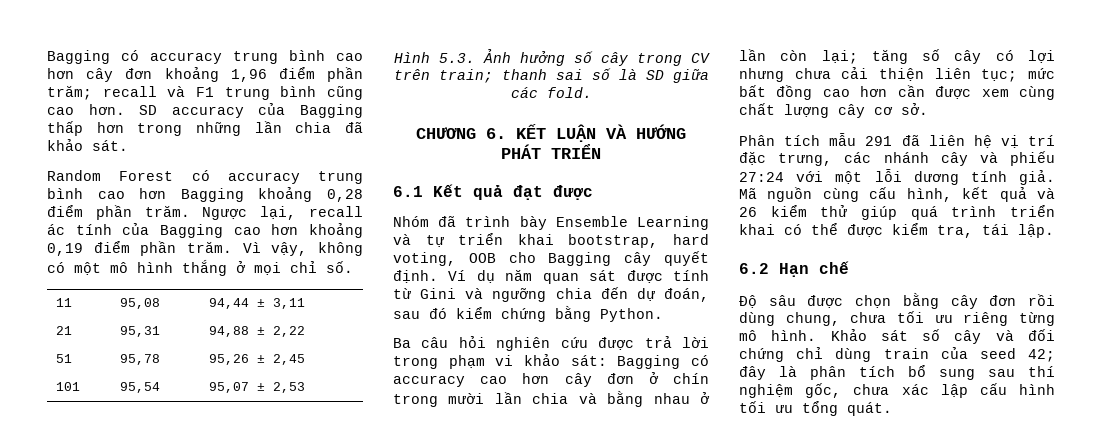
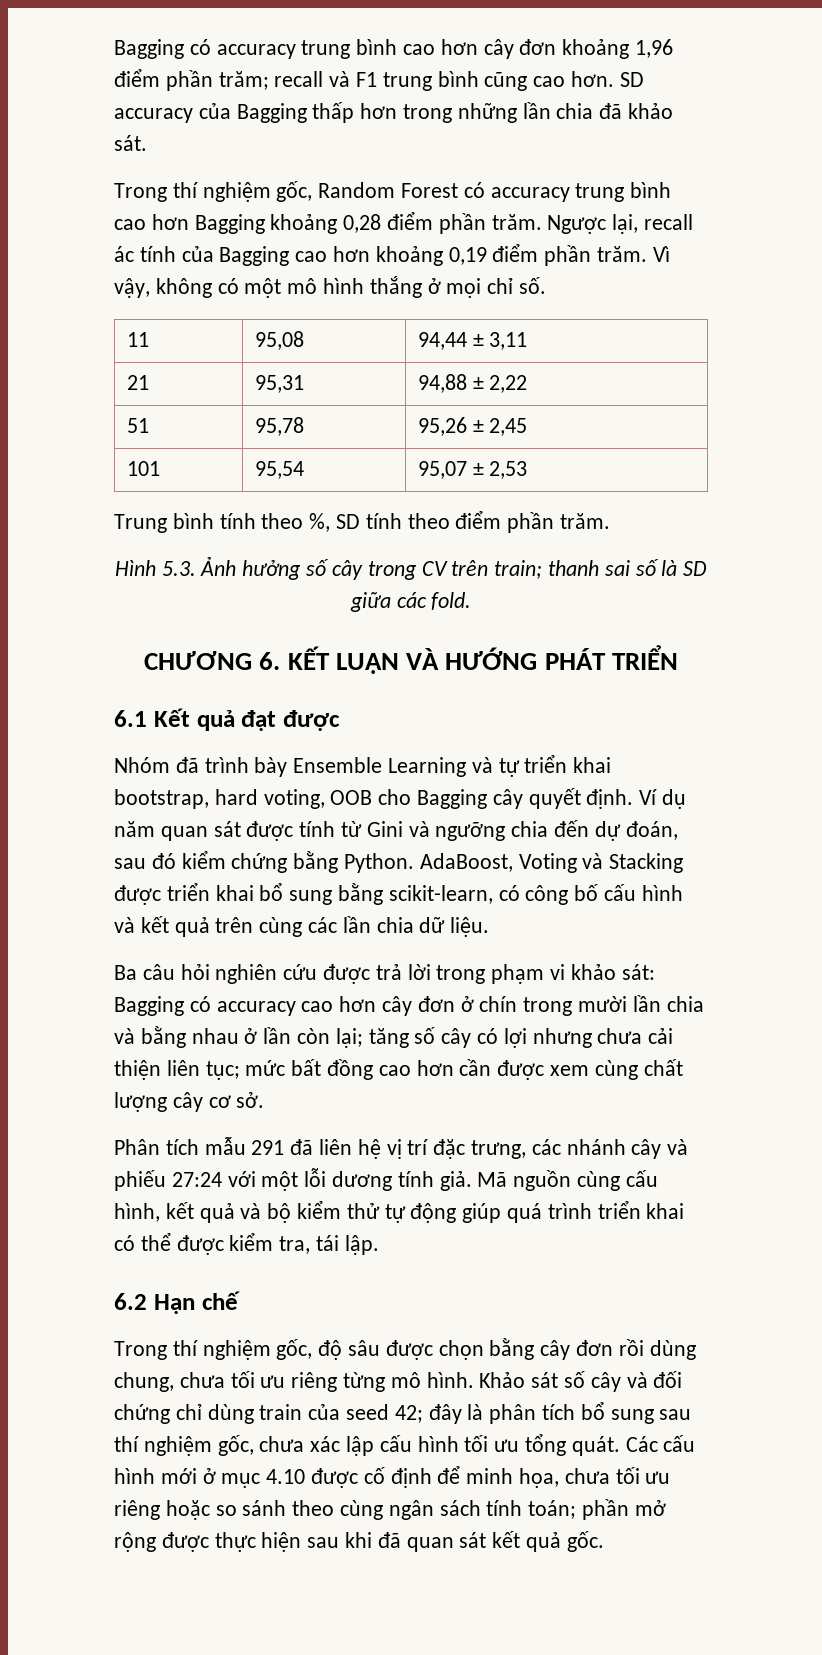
(128, 145) none -> [114,181,313,202] Trong thí nghiệm gốc,
(306, 387) none -> [114,511,611,533] // Trung bình tính theo %, SD tính theo điểm phần trăm.
(663, 315) none -> [419,853,684,873] [114,883,683,905] [114,916,490,937] AdaBoost, Voting và Stacking được triển khai bổ sung bằng scikit-learn, có công bố cấu hình và kết quả trên cùng các lần chia dữ liệu.
[739,207,757,217] 26 -> [267,1203,292,1223] bộ
(848, 211) none -> [384,1203,457,1223] tự động
[739,295,757,308] Độ -> [114,1339,343,1360] Trong thí nghiệm gốc, độ
(892, 409) none -> [625,1435,696,1452] [114,1466,671,1488] [114,1499,666,1520] [114,1531,604,1552] Các cấu hình mới ở mục 4.10 được cố định để minh họa, chưa tối ưu riêng hoặc so sánh theo cùng ngân sách tính toán; phần mở rộng được thực hiện sau khi đã quan sát kết quả gốc.

